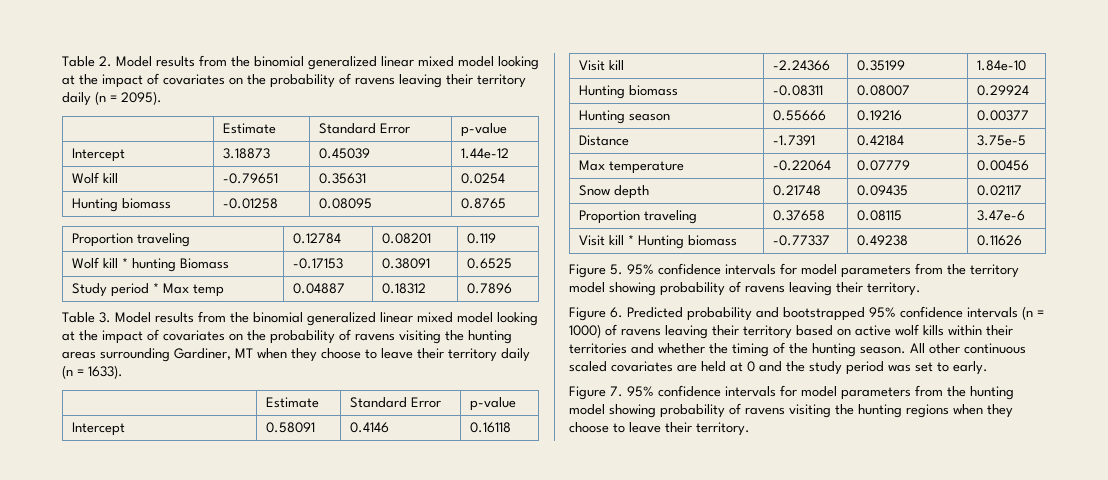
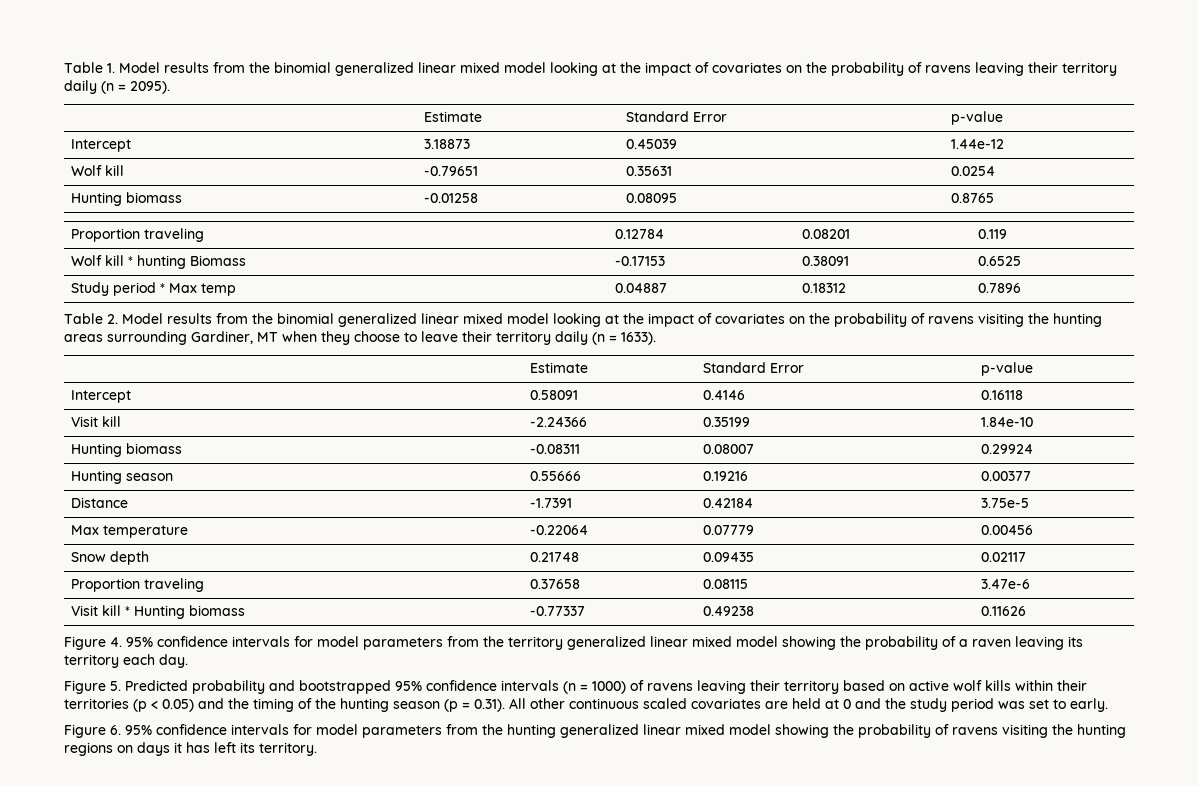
[62,56,112,67] Table 2. -> [64,62,115,73] Table 1.
[99,312,111,323] 3. -> [107,314,118,324] 2.
[610,264,623,275] 5. -> [110,637,122,647] 4.
[569,281,921,296] [569,307,623,321] model showing probability of ravens leaving their territory. // Figure 6. -> [567,636,1083,650] [64,654,188,668] [64,680,121,694] generalized linear mixed model showing the probability of a raven leaving its territory each day. // Figure 5.
[631,343,705,354] and whether -> [133,698,224,712] (p < 0.05) and
[860,346,906,354] season. -> [393,699,505,712] season (p = 0.31).
[610,386,623,397] 7. -> [110,725,121,735] 6.
[569,404,656,418] model showing -> [560,724,854,738] generalized linear mixed model showing the
[953,404,1013,418] [569,422,692,433] when they choose to leave their -> [117,742,255,756] on days it has left its

